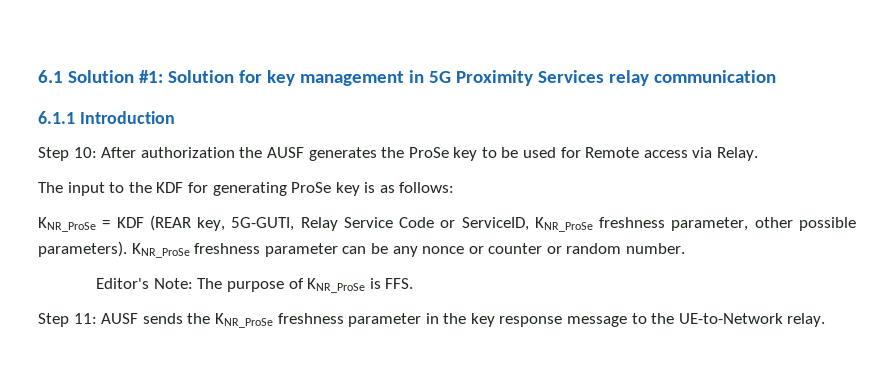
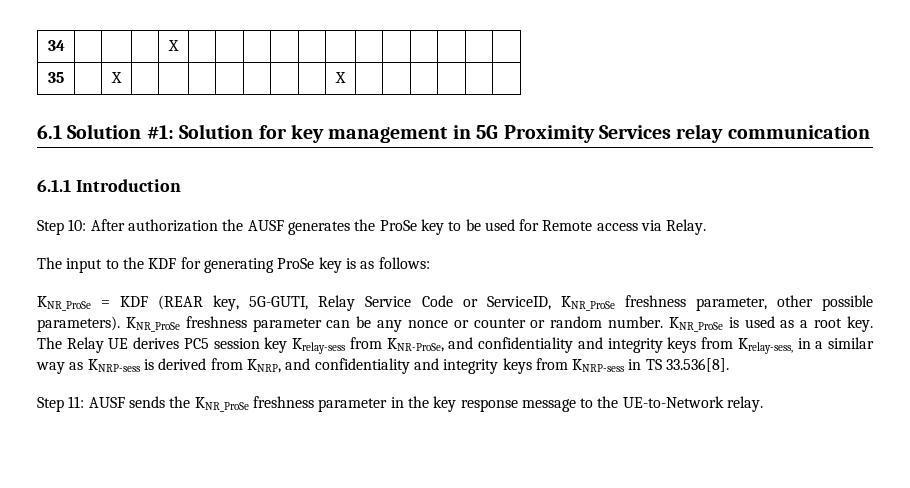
(38, 76) none -> [47,40,65,51] [168,40,179,51] [48,72,64,83] [111,72,122,83] [335,72,346,83] 34 | | | | X | | | | | | | | | | | | // 35 | | X | | | | | | | | X | | | | | | //
[96,278,414,293] // Editor's Note: The purpose of KNR_ProSe is FFS. -> [668,316,874,332] [37,337,874,354] [36,358,730,374] KNR_ProSe is used as a root key. The Relay UE derives PC5 session key Krelay-sess from KNR-ProSe, and confidentiality and integrity keys from Krelay-sess, in a similar way as KNRP-sess is derived from KNRP, and confidentiality and integrity keys from KNRP-sess in TS 33.536[8].

